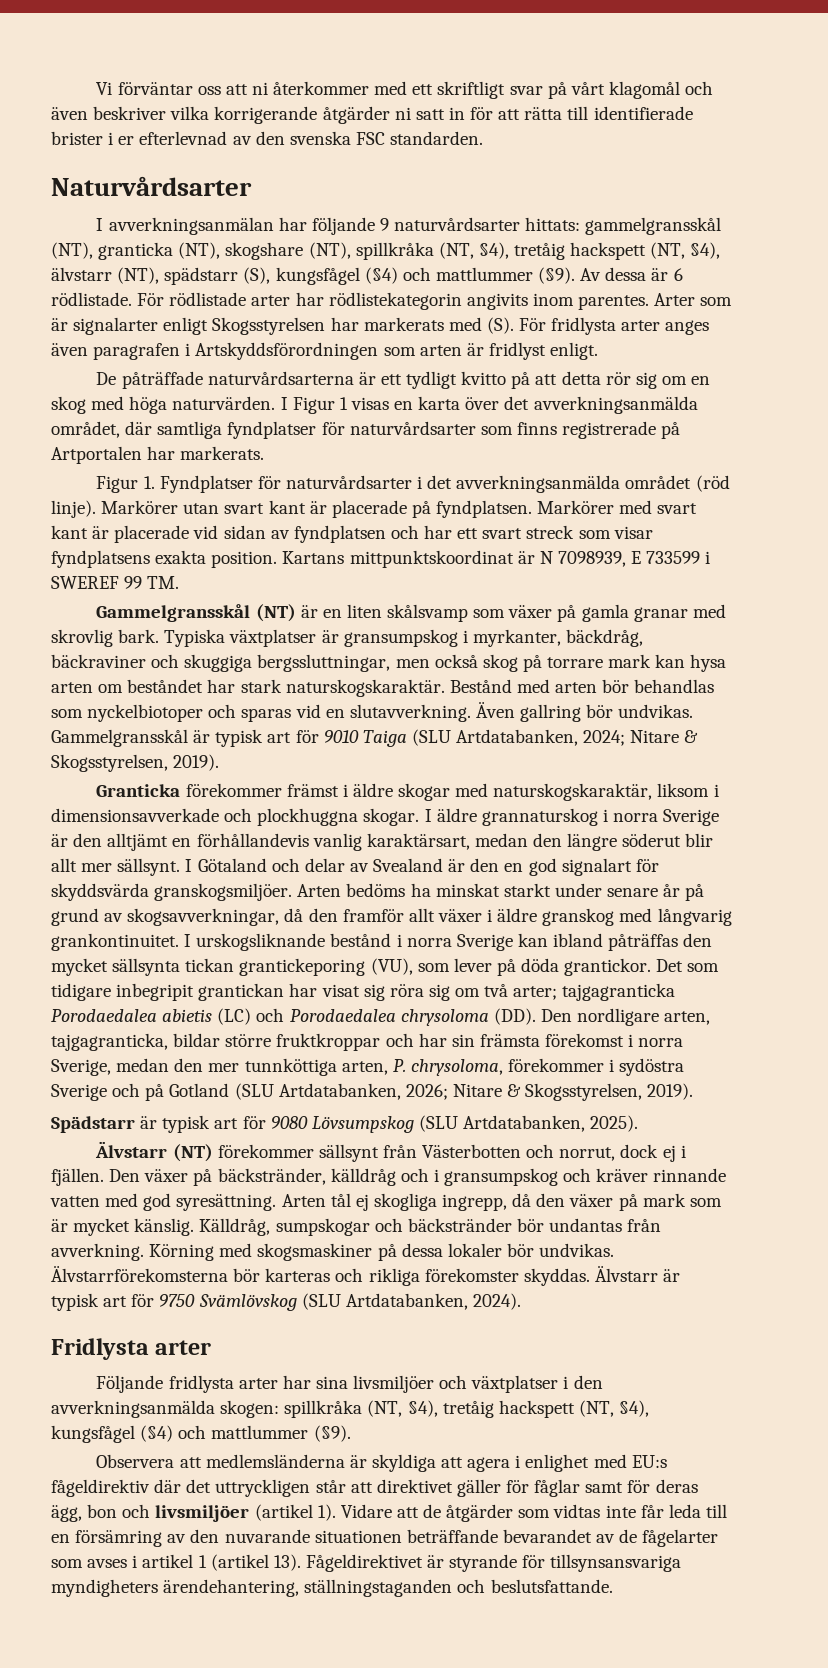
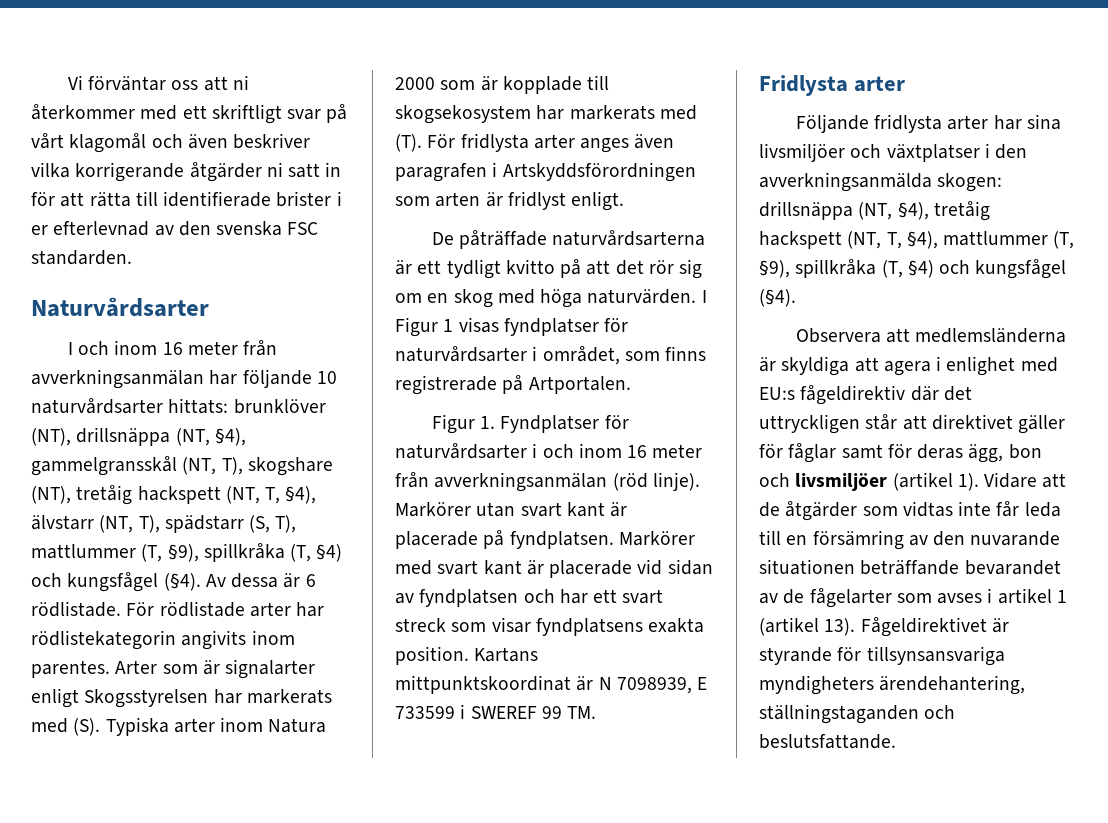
(104, 224) none -> [78,340,278,356] och inom 16 meter från
[379,218,389,231] 9 -> [316,371,337,384] 10
[585,217,722,235] [51,242,686,260] gammelgransskål (NT), granticka (NT), skogshare (NT), spillkråka (NT, §4), tretåig hackspett (NT, -> [233,399,326,414] [31,427,246,446] [31,456,333,476] [31,485,281,505] brunklöver (NT), drillsnäppa (NT, §4), gammelgransskål (NT, T), skogshare (NT), tretåig hackspett (NT, T,
[117,267,576,285] (NT), spädstarr (S), kungsfågel (§4) och mattlummer (§9). -> [99,515,297,533] [31,543,343,562] [31,572,201,592] (NT, T), spädstarr (S, T), mattlummer (T, §9), spillkråka (T, §4) och kungsfågel (§4).
(514, 325) none -> [105,717,327,736] [395,75,610,94] [395,105,697,124] [395,134,422,152] Typiska arter inom Natura 2000 som är kopplade till skogsekosystem har markerats med (T).
[561,371,601,385] detta -> [615,260,644,275] det
[394,396,698,414] [51,421,223,439] en karta över det avverkningsanmälda området, där samtliga -> (499, 325) none
(476, 428) none -> [532,346,620,365] i området,
[51,446,265,464] Artportalen har markerats. -> [528,376,631,394] Artportalen.
[427,475,692,493] det avverkningsanmälda området -> [542,443,703,458] [395,472,608,492] och inom 16 meter från avverkningsanmälan
[96,604,726,622] [51,629,644,647] [51,654,727,672] [51,679,715,697] [51,702,694,722] [51,729,699,747] [51,754,220,772] [96,783,719,801] [51,808,720,826] [51,833,714,851] [51,858,659,876] [51,883,705,901] [51,908,732,926] [51,933,713,951] [51,958,720,976] [51,983,676,1001] [51,1008,711,1026] [51,1033,684,1051] [51,1058,685,1076] [51,1083,694,1101] [51,1115,639,1133] [95,1141,686,1162] [51,1168,727,1186] [50,1193,722,1211] [51,1218,662,1236] [51,1243,615,1261] [51,1266,681,1286] [51,1293,521,1311] // Gammelgransskål (NT) är en liten skålsvamp som växer på gamla granar med skrovlig bark. Typiska växtplatser är gransumpskog i myrkanter, bäckdråg, bäckraviner och skuggiga bergssluttningar, men också skog på torrare mark kan hysa arten om beståndet har stark naturskogskaraktär. Bestånd med arten bör behandlas som nyckelbiotoper och sparas vid en slutavverkning. Även gallring bör undvikas. Gammelgransskål är typisk art för 9010 Taiga (SLU Artdatabanken, 2024; Nitare & Skogsstyrelsen, 2019). // Granticka förekommer främst i äldre skogar med naturskogskaraktär, liksom i dimensionsavverkade och plockhuggna skogar. I äldre grannaturskog i norra Sverige är den alltjämt en förhållandevis vanlig karaktärsart, medan den längre söderut blir allt mer sällsynt. I Götaland och delar av Svealand är den en god signalart för skyddsvärda granskogsmiljöer. Arten bedöms ha minskat starkt under senare år på grund av skogsavverkningar, då den framför allt växer i äldre granskog med långvarig grankontinuitet. I urskogsliknande bestånd i norra Sverige kan ibland påträffas den mycket sällsynta tickan grantickeporing (VU), som lever på döda grantickor. Det som tidigare inbegripit grantickan har visat sig röra sig om två arter; tajgagranticka Porodaedalea abietis (LC) och Porodaedalea chrysoloma (DD). Den nordligare arten, tajgagranticka, bildar större fruktkroppar och har sin främsta förekomst i norra Sverige, medan den mer tunnköttiga arten, P. chrysoloma, förekommer i sydöstra Sverige och på Gotland (SLU Artdatabanken, 2026; Nitare & Skogsstyrelsen, 2019). // Spädstarr är typisk art för 9080 Lövsumpskog (SLU Artdatabanken, 2025). // Älvstarr (NT) förekommer sällsynt från Västerbotten och norrut, dock ej i fjällen. Den växer på bäckstränder, källdråg och i gransumpskog och kräver rinnande vatten med god syresättning. Arten tål ej skogliga ingrepp, då den växer på mark som är mycket känslig. Källdråg, sumpskogar och bäckstränder bör undantas från avverkning. Körning med skogsmaskiner på dessa lokaler bör undvikas. Älvstarrförekomsterna bör karteras och rikliga förekomster skyddas. Älvstarr är typisk art för 9750 Svämlövskog (SLU Artdatabanken, 2024). -> (597, 712) none
[284,1400,650,1418] [51,1425,351,1443] spillkråka (NT, §4), tretåig hackspett (NT, §4), kungsfågel (§4) och mattlummer (§9). -> [759,201,990,221] [759,231,1075,249] [759,259,1067,279] [759,289,796,307] drillsnäppa (NT, §4), tretåig hackspett (NT, T, §4), mattlummer (T, §9), spillkråka (T, §4) och kungsfågel (§4).

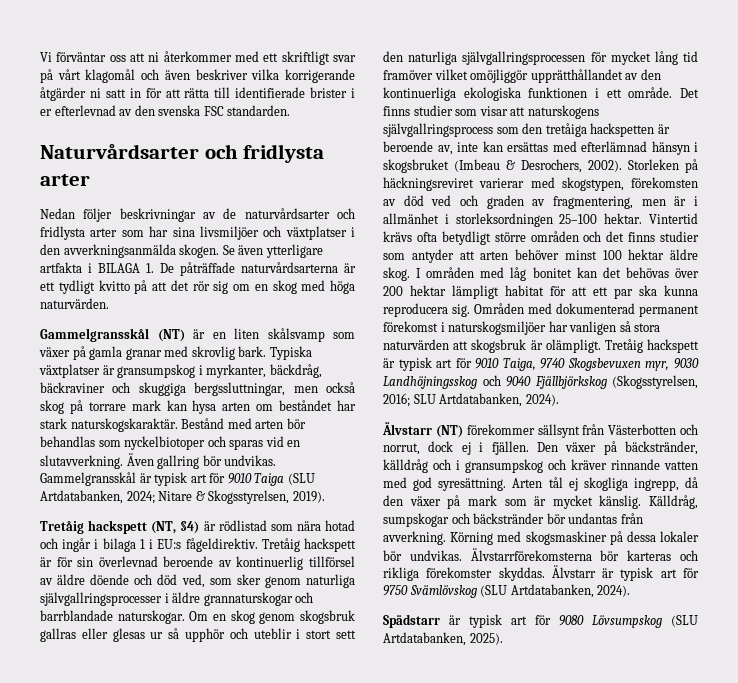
[67,340,278,356] [31,369,337,389] [31,398,326,414] [31,427,246,446] [31,456,333,476] [31,485,317,505] [31,515,297,533] [31,543,343,562] [31,572,316,592] [31,601,325,617] [31,630,295,650] [31,659,316,679] [31,688,332,708] [31,717,327,736] [395,75,610,94] [395,105,697,124] [395,133,675,153] [395,162,696,182] [395,191,625,211] // I och inom 16 meter från avverkningsanmälan har följande 10 naturvårdsarter hittats: brunklöver (NT), drillsnäppa (NT, §4), gammelgransskål (NT, T), skogshare (NT), tretåig hackspett (NT, T, §4), älvstarr (NT, T), spädstarr (S, T), mattlummer (T, §9), spillkråka (T, §4) och kungsfågel (§4). Av dessa är 6 rödlistade. För rödlistade arter har rödlistekategorin angivits inom parentes. Arter som är signalarter enligt Skogsstyrelsen har markerats med (S). Typiska arter inom Natura 2000 som är kopplade till skogsekosystem har markerats med (T). För fridlysta arter anges även paragrafen i Artskyddsförordningen som arten är fridlyst enligt. // -> [204,144,325,163] [40,174,90,186] [40,208,356,222] [40,226,355,240] [40,244,323,258] [40,262,154,273] och fridlysta arter // Nedan följer beskrivningar av de naturvårdsarter och fridlysta arter som har sina livsmiljöer och växtplatser i den avverkningsanmälda skogen. Se även ytterligare artfakta i BILAGA 1.
[701,290,707,303] [395,317,629,337] [395,346,707,365] [395,375,631,395] [431,414,629,434] [395,443,703,459] [395,472,700,492] [395,502,628,517] [395,530,695,549] [395,559,713,578] [395,589,664,607] [395,617,705,636] [395,646,539,665] [395,675,708,694] [395,704,597,719] [759,75,906,96] [795,114,1061,133] [759,143,1028,162] [759,172,1003,192] [759,201,990,221] [759,231,1075,249] [759,259,1067,279] [759,289,796,307] [795,328,1067,343] [759,356,1058,376] [759,385,972,405] [759,414,1066,434] [759,443,1042,463] [759,472,1067,491] [759,501,1061,521] [759,530,1061,550] [759,559,1061,575] [759,588,1067,608] [759,617,1009,637] [759,646,1005,666] [759,675,1026,695] [759,704,956,724] [759,734,896,749] I Figur 1 visas fyndplatser för naturvårdsarter i området, som finns registrerade på Artportalen. // Figur 1. Fyndplatser för naturvårdsarter i och inom 16 meter från avverkningsanmälan (röd linje). Markörer utan svart kant är placerade på fyndplatsen. Markörer med svart kant är placerade vid sidan av fyndplatsen och har ett svart streck som visar fyndplatsens exakta position. Kartans mittpunktskoordinat är N 7098939, E 733599 i SWEREF 99 TM. // Fridlysta arter // Följande fridlysta arter har sina livsmiljöer och växtplatser i den avverkningsanmälda skogen: drillsnäppa (NT, §4), tretåig hackspett (NT, T, §4), mattlummer (T, §9), spillkråka (T, §4) och kungsfågel (§4). // Observera att medlemsländerna är skyldiga att agera i enlighet med EU:s fågeldirektiv där det uttryckligen står att direktivet gäller för fåglar samt för deras ägg, bon och livsmiljöer (artikel 1). Vidare att de åtgärder som vidtas inte får leda till en försämring av den nuvarande situationen beträffande bevarandet av de fågelarter som avses i artikel 1 (artikel 13). Fågeldirektivet är styrande för tillsynsansvariga myndigheters ärendehantering, ställningstaganden och beslutsfattande. -> [40,328,355,342] [39,346,312,360] [39,364,322,378] [40,382,355,396] [40,400,356,414] [40,418,306,432] [40,436,301,450] [40,453,277,469] [40,472,315,486] [40,490,325,504] [40,520,355,534] [40,538,357,552] [40,556,355,570] [40,574,355,588] [40,592,314,606] [40,610,355,624] [40,628,357,642] [383,51,698,65] [383,69,661,83] [383,87,699,101] [383,105,599,119] [383,123,670,137] [383,141,698,155] [383,159,698,173] [383,177,698,191] [383,195,698,209] [383,213,698,227] [383,231,699,245] [383,249,698,263] [383,267,699,281] [383,285,698,299] [383,303,699,317] [383,321,661,335] [383,339,699,353] [383,357,699,371] [383,375,698,389] [383,393,559,407] [382,422,698,438] [383,441,698,455] [383,459,698,473] [383,477,698,491] [383,495,698,509] [383,513,643,527] [383,531,699,545] [383,548,698,561] [383,565,699,581] [383,584,631,598] [383,614,698,628] [383,632,503,646] // Gammelgransskål (NT) är en liten skålsvamp som växer på gamla granar med skrovlig bark. Typiska växtplatser är gransumpskog i myrkanter, bäckdråg, bäckraviner och skuggiga bergssluttningar, men också skog på torrare mark kan hysa arten om beståndet har stark naturskogskaraktär. Bestånd med arten bör behandlas som nyckelbiotoper och sparas vid en slutavverkning. Även gallring bör undvikas. Gammelgransskål är typisk art för 9010 Taiga (SLU Artdatabanken, 2024; Nitare & Skogsstyrelsen, 2019). // Tretåig hackspett (NT, §4) är rödlistad som nära hotad och ingår i bilaga 1 i EU:s fågeldirektiv. Tretåig hackspett är för sin överlevnad beroende av kontinuerlig tillförsel av äldre döende och död ved, som sker genom naturliga självgallringsprocesser i äldre grannaturskogar och barrblandade naturskogar. Om en skog genom skogsbruk gallras eller glesas ur så upphör och uteblir i stort sett den naturliga självgallringsprocessen för mycket lång tid framöver vilket omöjliggör upprätthållandet av den kontinuerliga ekologiska funktionen i ett område. Det finns studier som visar att naturskogens självgallringsprocess som den tretåiga hackspetten är beroende av, inte kan ersättas med efterlämnad hänsyn i skogsbruket (Imbeau & Desrochers, 2002). Storleken på häckningsreviret varierar med skogstypen, förekomsten av död ved och graden av fragmentering, men är i allmänhet i storleksordningen 25–100 hektar. Vintertid krävs ofta betydligt större områden och det finns studier som antyder att arten behöver minst 100 hektar äldre skog. I områden med låg bonitet kan det behövas över 200 hektar lämpligt habitat för att ett par ska kunna reproducera sig. Områden med dokumenterad permanent förekomst i naturskogsmiljöer har vanligen så stora naturvärden att skogsbruk är olämpligt. Tretåig hackspett är typisk art för 9010 Taiga, 9740 Skogsbevuxen myr, 9030 Landhöjningsskog och 9040 Fjällbjörkskog (Skogsstyrelsen, 2016; SLU Artdatabanken, 2024). // Älvstarr (NT) förekommer sällsynt från Västerbotten och norrut, dock ej i fjällen. Den växer på bäckstränder, källdråg och i gransumpskog och kräver rinnande vatten med god syresättning. Arten tål ej skogliga ingrepp, då den växer på mark som är mycket känslig. Källdråg, sumpskogar och bäckstränder bör undantas från avverkning. Körning med skogsmaskiner på dessa lokaler bör undvikas. Älvstarrförekomsterna bör karteras och rikliga förekomster skyddas. Älvstarr är typisk art för 9750 Svämlövskog (SLU Artdatabanken, 2024). // Spädstarr är typisk art för 9080 Lövsumpskog (SLU Artdatabanken, 2025).

